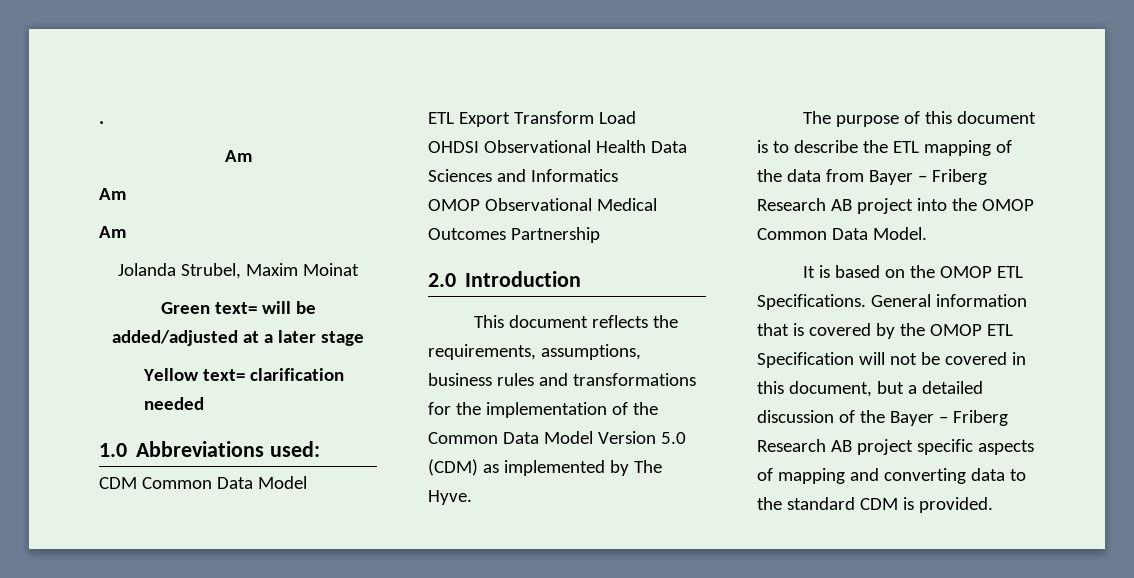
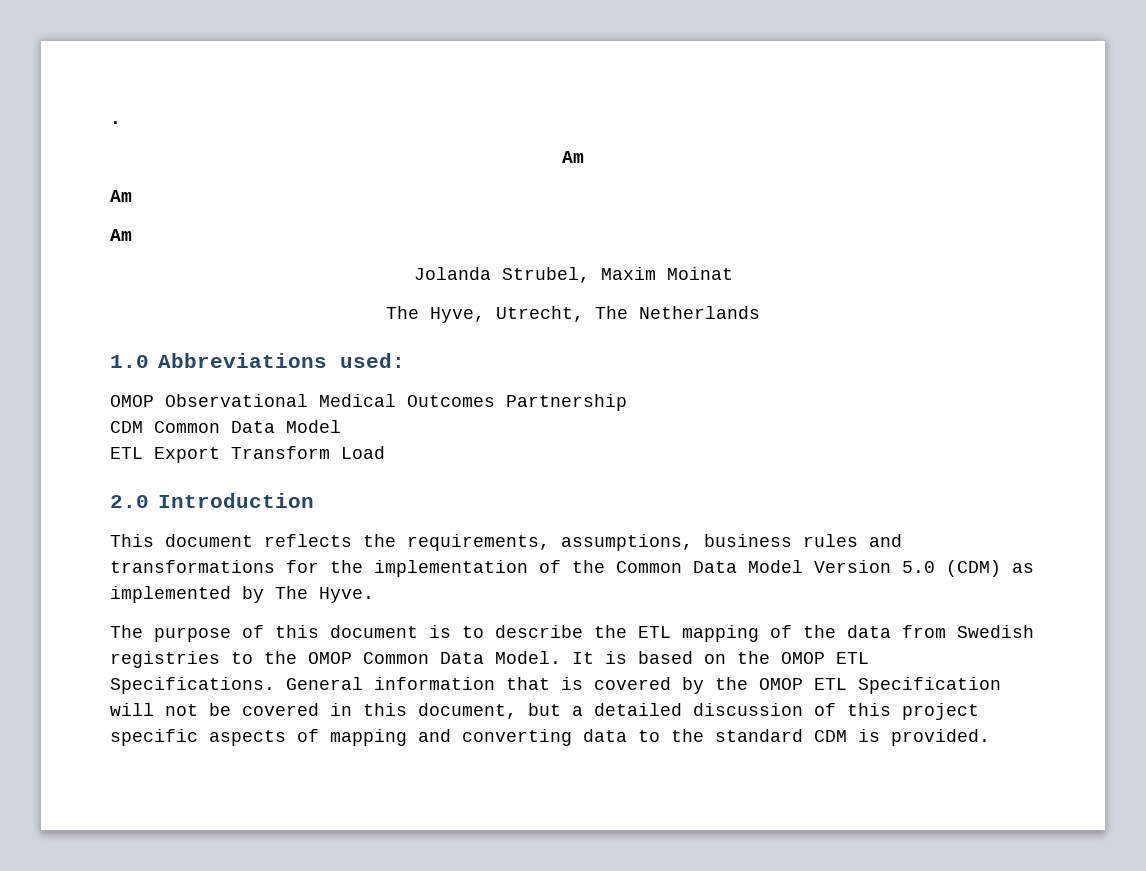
[160,301,316,314] [112,330,364,346] [142,368,344,381] [143,397,204,410] [99,441,321,457] Green text= will be added/adjusted at a later stage // Yellow text= clarification needed // 1.0 Abbreviations used: -> [386,306,760,323] [110,353,405,368] [110,394,627,411] The Hyve, Utrecht, The Netherlands // 1.0 Abbreviations used: // OMOP Observational Medical Outcomes Partnership
[428,140,687,153] [428,169,618,182] [428,198,657,211] [428,227,600,243] // OHDSI Observational Health Data Sciences and Informatics // OMOP Observational Medical Outcomes Partnership -> (385, 452) none
[868,169,987,185] [757,198,947,214] Bayer – Friberg Research AB project into -> [957,625,1034,638] [110,651,253,668] Swedish registries to
(927, 233) // -> (561, 657) none
[859,410,1008,426] [757,439,852,452] the Bayer – Friberg Research AB -> [847,703,891,716] this

